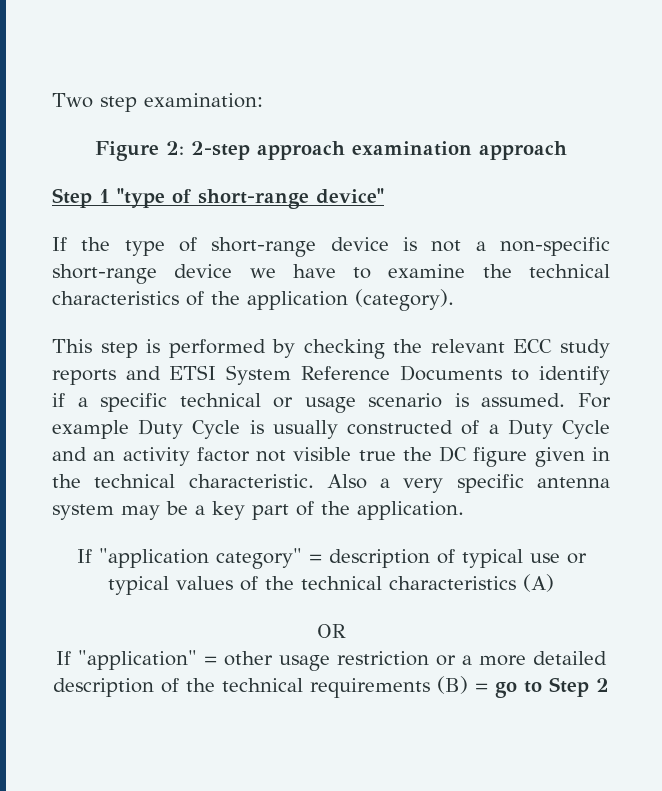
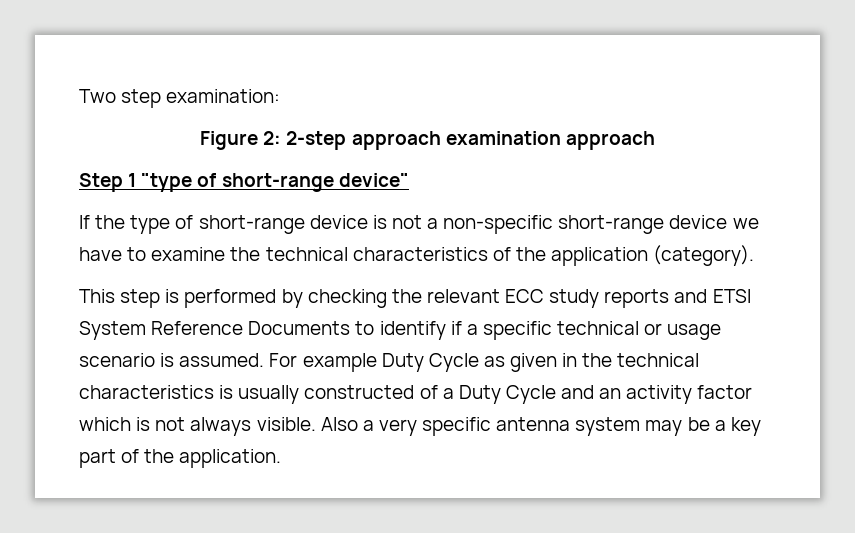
(241, 429) none -> [483,353,700,372] [79,385,214,399] as given in the technical characteristics
[256,446,610,467] [52,474,314,488] not visible true the DC figure given in the technical characteristic. -> [79,417,316,436] which is not always visible.
[76,548,587,569] [108,574,554,595] [317,624,346,638] [56,650,607,671] [53,676,609,698] // If "application category" = description of typical use or typical values of the technical characteristics (A) // OR // If "application" = other usage restriction or a more detailed description of the technical requirements (B) = go to Step 2 -> (282, 458) none

